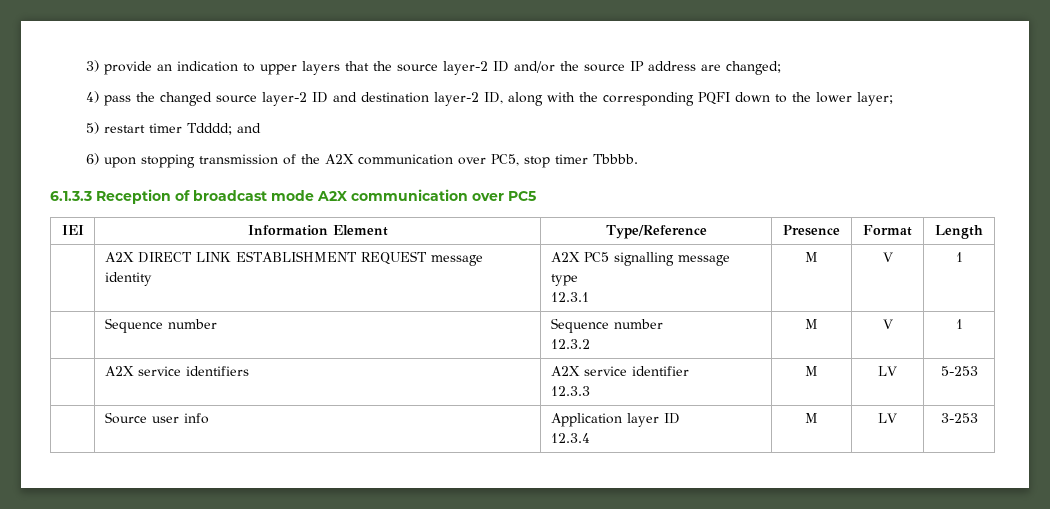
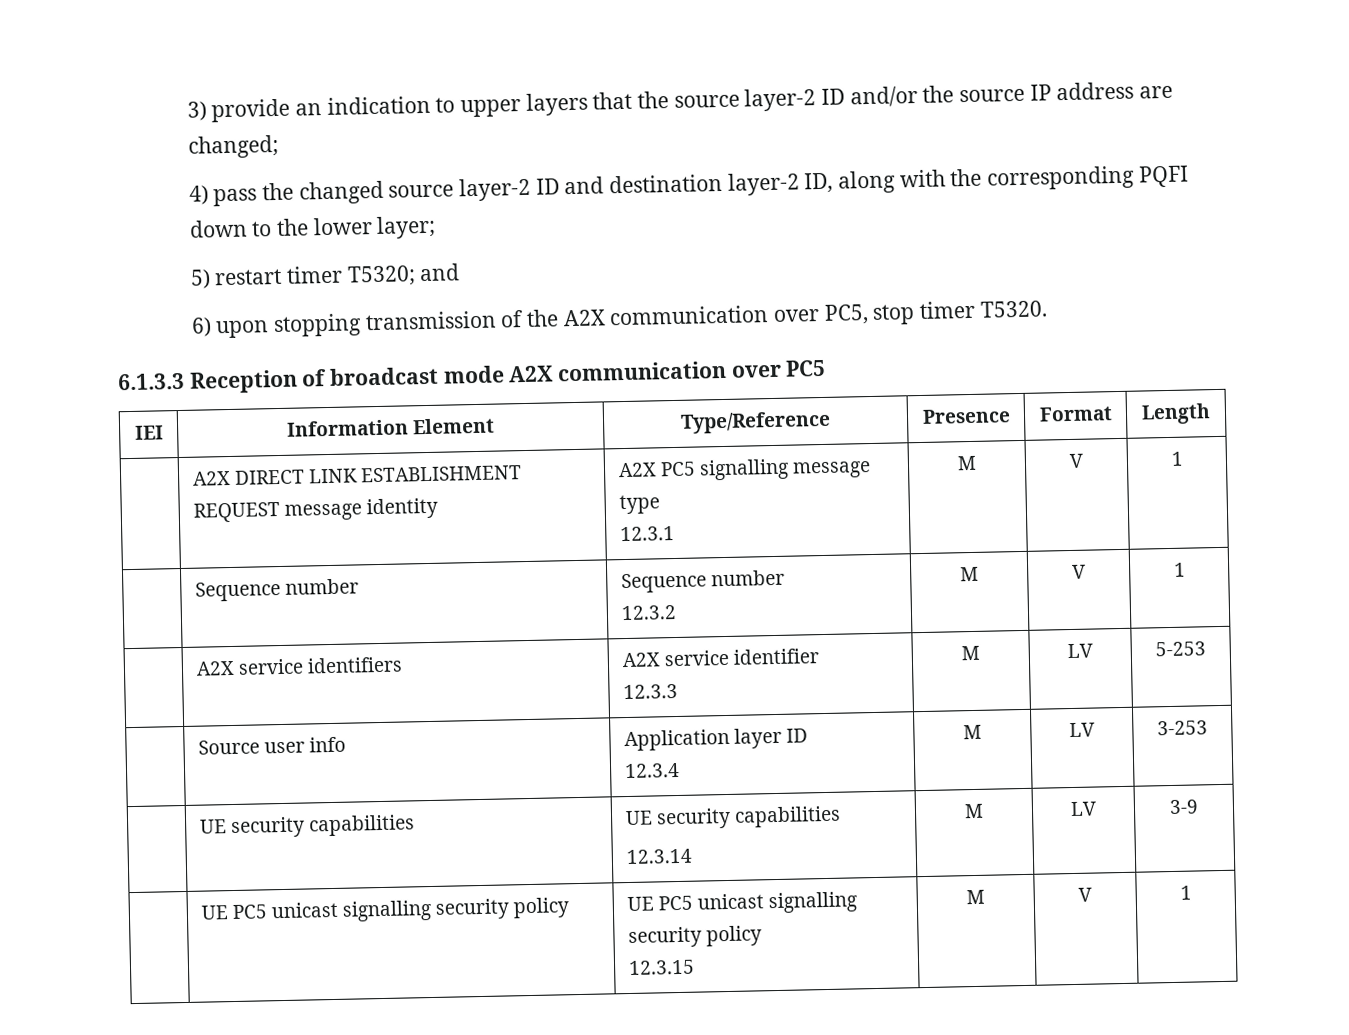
[187,123,233,135] Tdddd; -> [346,265,416,287] T5320;
[593,154,639,164] Tbbbb. -> [979,300,1048,318] T5320.
(978, 418) none -> [199,814,415,839] [624,805,841,830] [625,848,692,865] [964,803,984,819] [1070,801,1097,817] [1169,799,1199,815] [200,897,571,922] [626,891,859,914] [627,925,762,949] [627,959,695,976] [966,889,985,905] [1078,887,1092,902] [1179,885,1192,900] // | UE security capabilities | UE security capabilities // 12.3.14 | M | LV | 3-9 // | UE PC5 unicast signalling security policy | UE PC5 unicast signalling security policy // 12.3.15 | M | V | 1

